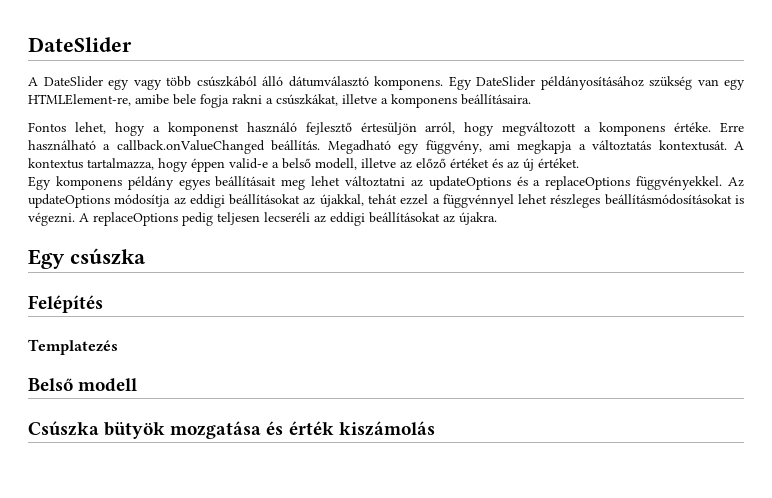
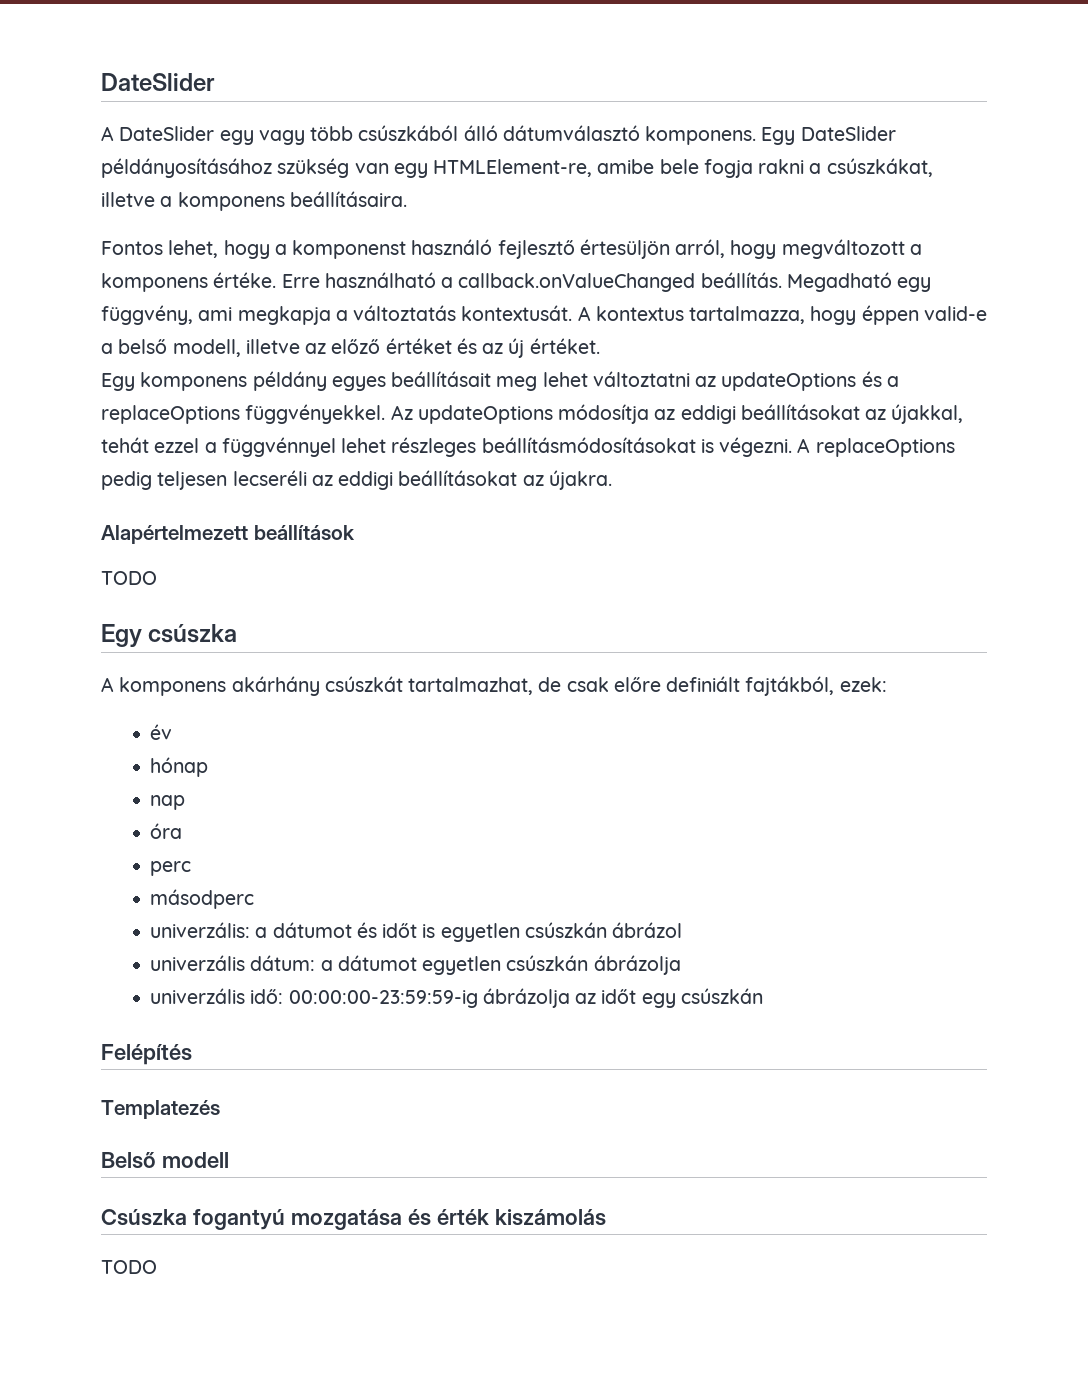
(497, 218) none -> [101,525,355,544] [101,571,157,585] // Alapértelmezett beállítások // TODO
(146, 256) none -> [101,676,887,696] [150,724,173,740] [150,757,209,777] [150,795,186,810] [150,823,183,839] [150,861,192,876] [150,889,255,909] [150,922,683,942] [150,955,681,975] [150,988,763,1008] // A komponens akárhány csúszkát tartalmazhat, de csak előre definiált fajtákból, ezek: // év // hónap // nap // óra // perc // másodperc // univerzális: a dátumot és időt is egyetlen csúszkán ábrázol // univerzális dátum: a dátumot egyetlen csúszkán ábrázolja // univerzális idő: 00:00:00-23:59:59-ig ábrázolja az időt egy csúszkán
[104,422,166,439] bütyök -> [192,1209,285,1230] fogantyú
(435, 428) none -> [101,1260,157,1274] // TODO

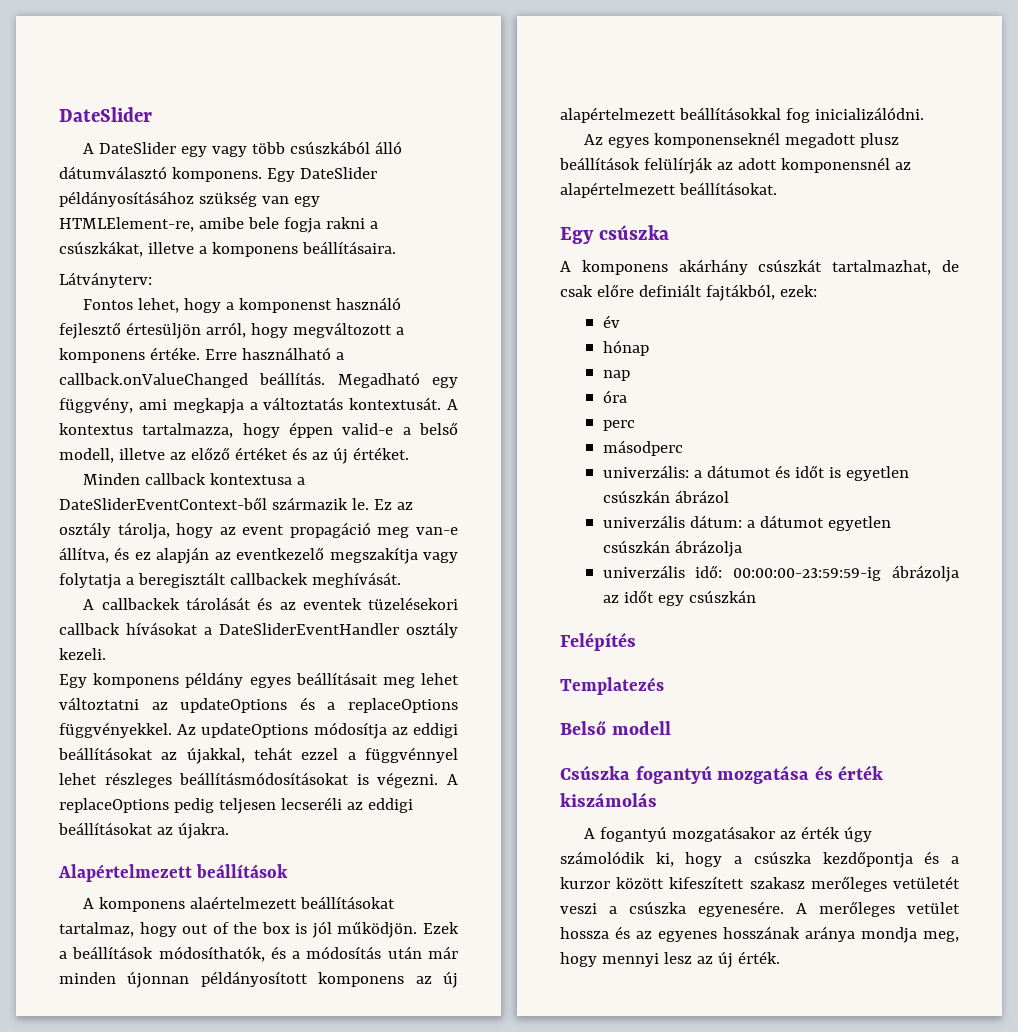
(407, 199) none -> [59,272,152,288] // Látványterv:
(600, 346) none -> [83,473,306,485] [59,497,413,510] [59,522,458,539] [59,547,458,564] [59,572,401,589] [83,597,458,610] [59,622,458,638] [59,648,106,660] // Minden callback kontextusa a DateSliderEventContext-ből származik le. Ez az osztály tárolja, hogy az event propagáció meg van-e állítva, és ez alapján az eventkezelő megszakítja vagy folytatja a beregisztált callbackek meghívását. // A callbackek tárolását és az eventek tüzelésekori callback hívásokat a DateSliderEventHandler osztály kezeli.
[101,571,157,585] TODO -> [83,896,396,912] [59,921,459,938] [59,946,458,962] [59,971,458,988] [560,107,924,123] [584,132,900,148] [559,157,911,174] [560,182,777,198] A komponens alaértelmezett beállításokat tartalmaz, hogy out of the box is jól működjön. Ezek a beállítások módosíthatók, és a módosítás után már minden újonnan példányosított komponens az új alapértelmezett beállításokkal fog inicializálódni. // Az egyes komponenseknél megadott plusz beállítások felülírják az adott komponensnél az alapértelmezett beállításokat.
[101,1260,157,1274] TODO -> [584,826,873,842] [560,851,959,868] [560,876,960,892] [560,901,960,917] [560,926,959,943] [560,951,780,968] A fogantyú mozgatásakor az érték úgy számolódik ki, hogy a csúszka kezdőpontja és a kurzor között kifeszített szakasz merőleges vetületét veszi a csúszka egyenesére. A merőleges vetület hossza és az egyenes hosszának aránya mondja meg, hogy mennyi lesz az új érték.

